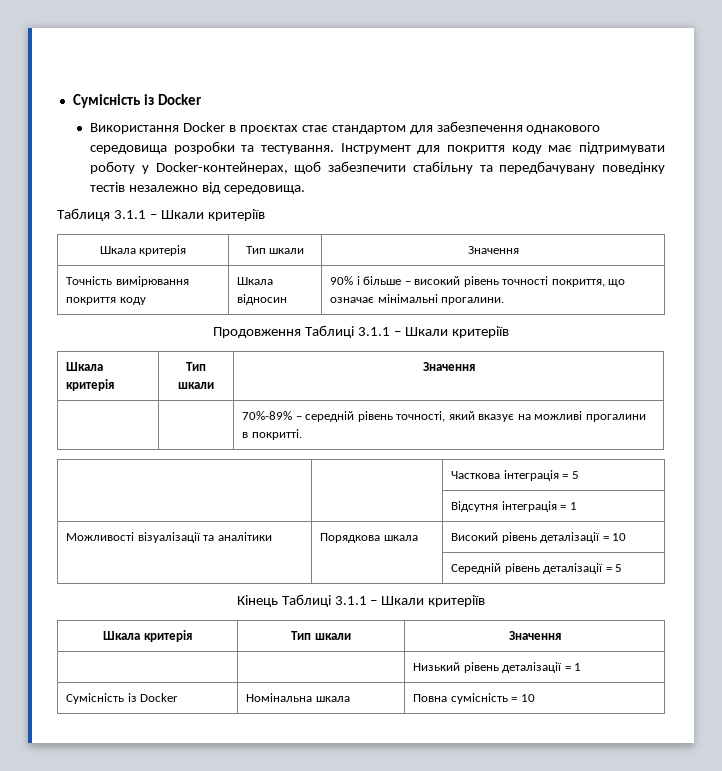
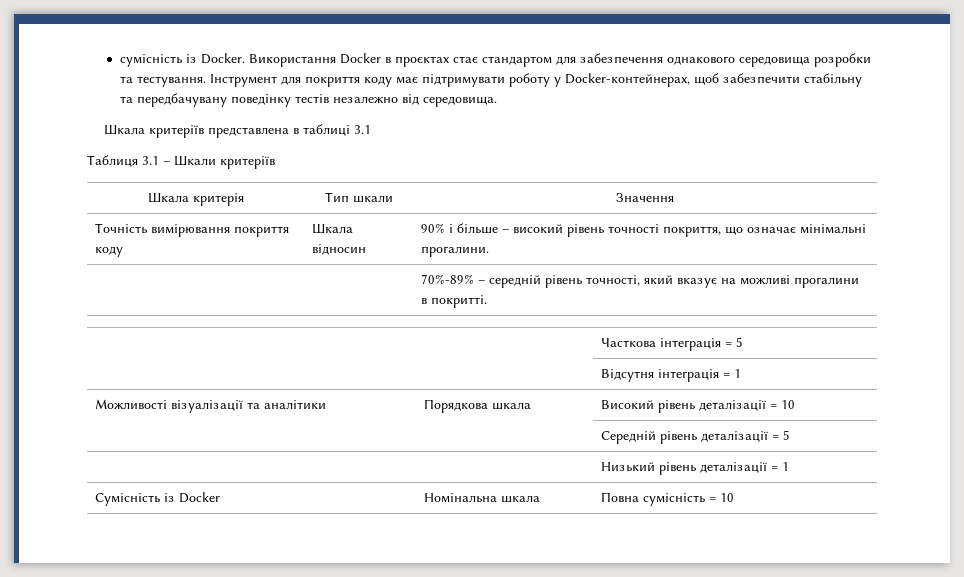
[72,94,202,108] Сумісність із Docker // -> [119,53,245,67] сумісність із Docker.
(305, 189) none -> [104,124,372,138] // Шкала критеріїв представлена в таблиці 3.1
[113,210,146,219] 3.1.1 -> [142,156,159,165] 3.1
[213,325,509,338] [66,362,104,371] [66,379,115,391] [186,362,206,371] [178,382,214,389] [422,362,475,371] // Продовження Таблиці 3.1.1 – Шкали критеріїв // Шкала критерія | Тип шкали | Значення -> (490, 251) none
[236,594,486,607] [103,630,192,642] [291,631,351,640] [508,631,561,640] // Кінець Таблиці 3.1.1 – Шкали критеріїв // Шкала критерія | Тип шкали | Значення -> (791, 435) none

